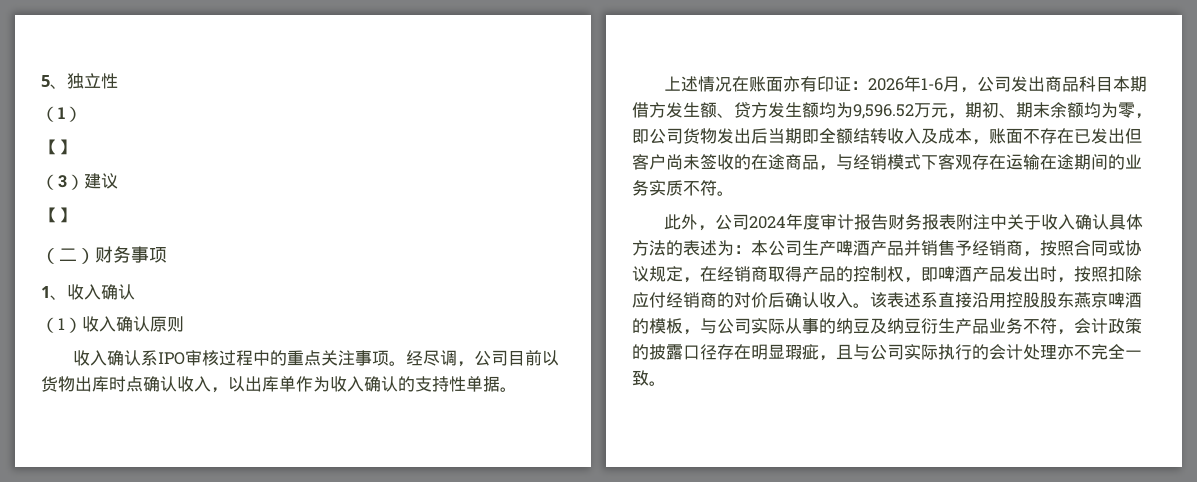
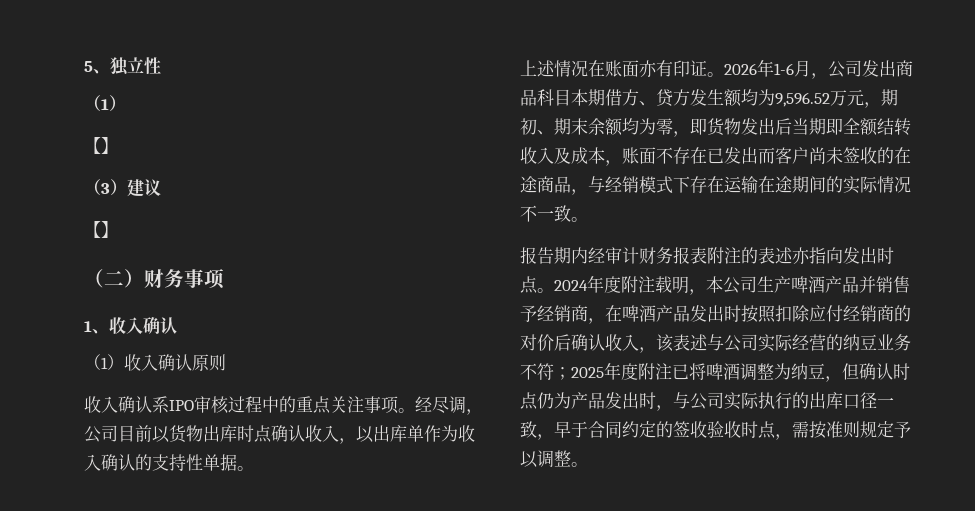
[850,81,868,90] ： -> [707,72,724,77] 。
[666,102,717,118] 发生额 -> (639, 97) none
[649,128,683,144] 公司 -> (707, 126) none
[1125,128,1142,144] 但 -> [758,147,775,164] 而
[938,154,972,170] 客观 -> (690, 184) none
[1125,154,1142,169] [632,180,734,196] [663,213,1143,231] [632,240,751,256] 业务实质不符。 // 此外，公司2024年度审计报告财务报表附注中关于收入确认具体方法的表述为： -> [843,176,911,194] [520,205,588,222] [520,247,894,265] [520,275,706,295] 实际情况不一致。 // 报告期内经审计财务报表附注的表述亦指向发出时点。2024年度附注载明，
[1040,240,1142,256] [632,266,938,283] 按照合同或协议规定，在经销商取得产品的控制权，即 -> [605,305,622,322] 在
[1057,277,1074,283] ， -> (741, 313) none
[853,292,1142,308] [632,318,1142,335] [632,344,1142,361] [632,370,649,386] 。该表述系直接沿用控股股东燕京啤酒的模板，与公司实际从事的纳豆及纳豆衍生产品业务不符，会计政策的披露口径存在明显瑕疵，且与公司实际执行的会计处理亦不完全一致 -> [639,334,911,353] [520,362,910,382] [520,392,894,411] [520,421,911,440] [520,450,571,468] ，该表述与公司实际经营的纳豆业务不符；2025年度附注已将啤酒调整为纳豆，但确认时点仍为产品发出时，与公司实际执行的出库口径一致，早于合同约定的签收验收时点，需按准则规定予以调整

